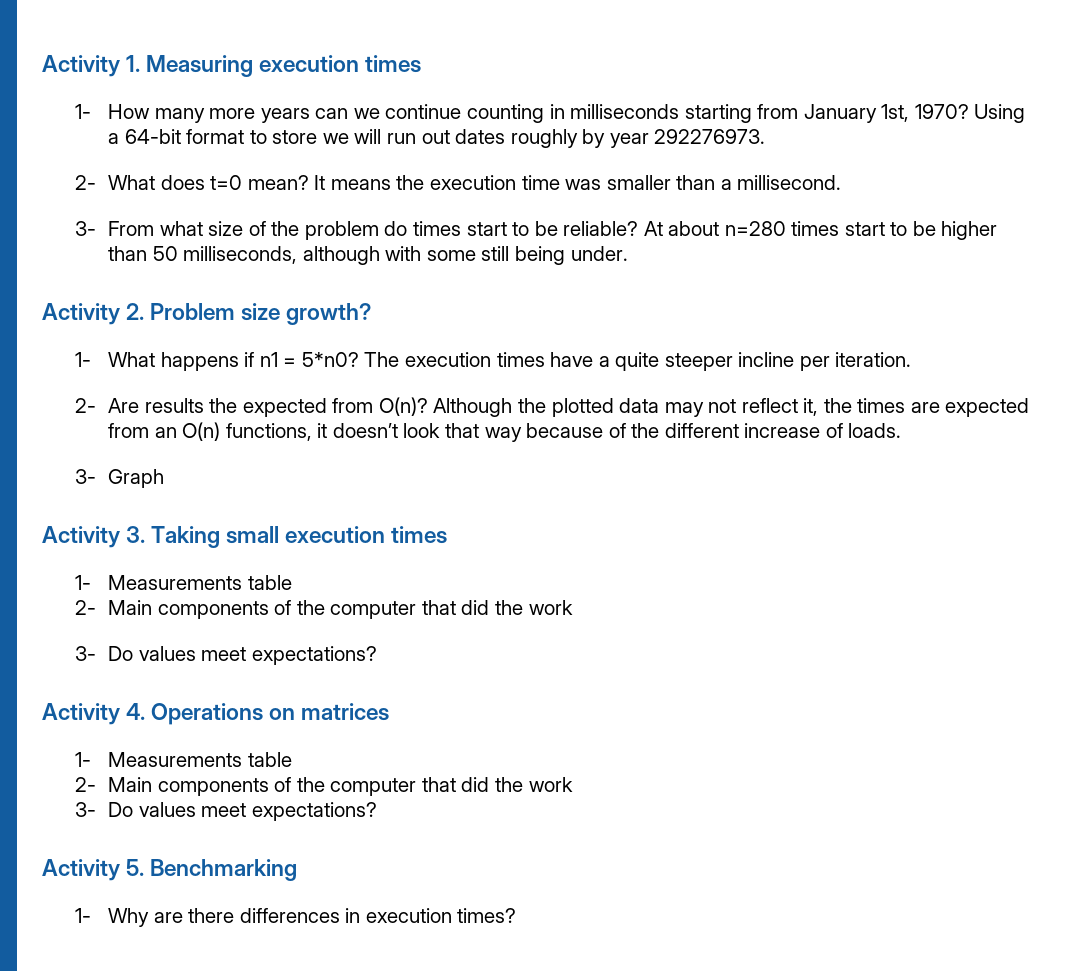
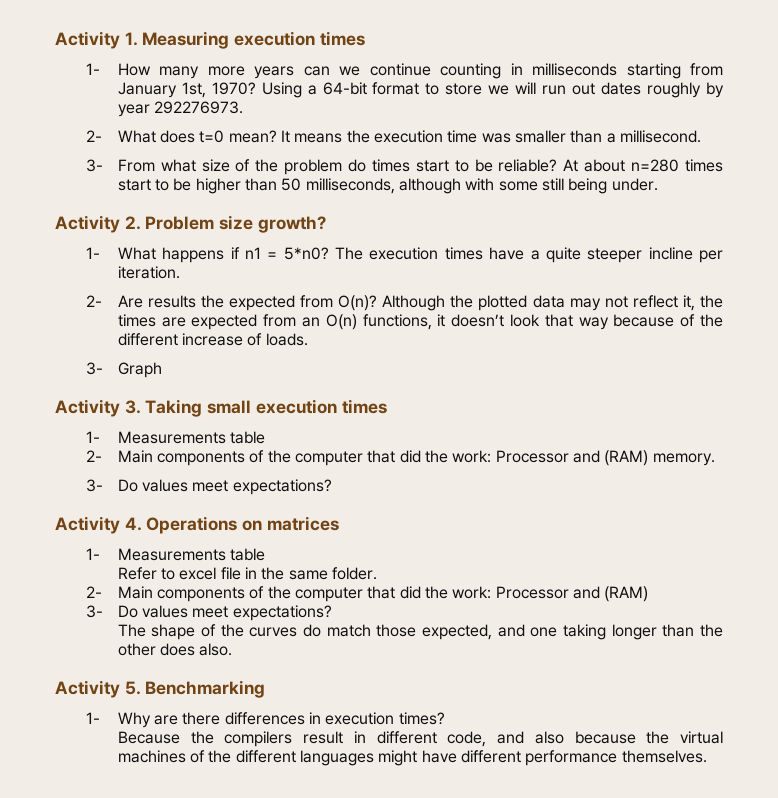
[528,600,573,615] work -> [452,450,715,466] work: Processor and (RAM) memory.
[75,777,573,796] [75,802,377,821] // 2- Main components of the computer that did the work // 3- Do values meet expectations? -> [117,567,378,580] [86,586,649,602] [86,605,332,621] [117,624,723,640] [117,643,233,656] // Refer to excel file in the same folder. // 2- Main components of the computer that did the work: Processor and (RAM) // 3- Do values meet expectations? // The shape of the curves do match those expected, and one taking longer than the other does also.
(517, 915) none -> [117,731,723,747] [117,750,707,766] // Because the compilers result in different code, and also because the virtual machines of the different languages might have different performance themselves.

